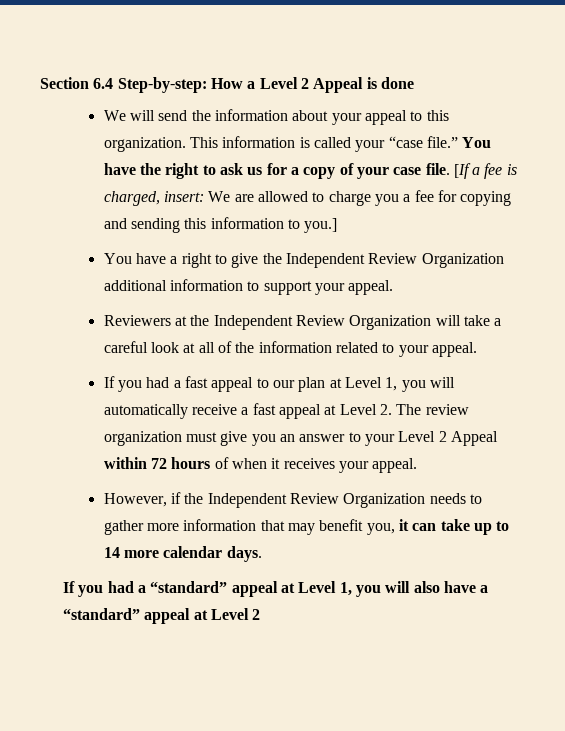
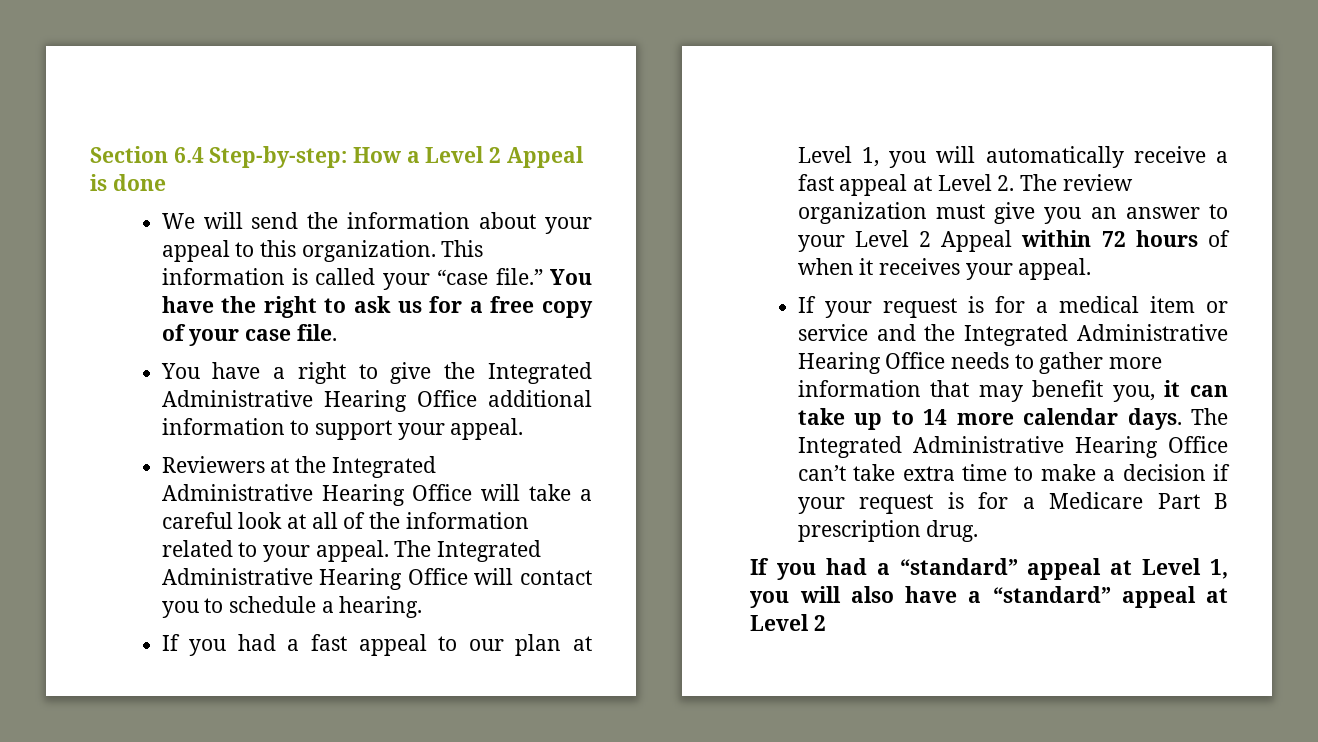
(299, 171) none -> [490,296,535,313] free
[453,163,517,179] [103,190,512,206] [103,217,338,233] [If a fee is charged, insert: We are allowed to charge you a fee for copying and sending this information to you.] -> (337, 332) none
[285,253,504,268] Independent Review Organization -> [488,362,592,384] [161,390,477,412] Integrated Administrative Hearing Office
[213,315,432,330] Independent Review Organization -> [331,456,436,478] [161,484,473,506] Integrated Administrative Hearing Office
(477, 349) none -> [394,540,542,562] [161,568,592,590] [161,596,423,618] The Integrated Administrative Hearing Office will contact you to schedule a hearing.
[103,492,426,508] However, if the Independent Review Organization -> [797,296,1228,318] [797,324,1228,346] [797,352,946,374] If your request is for a medical item or service and the Integrated Administrative Hearing Office
(262, 554) none -> [1191,408,1228,425] [797,436,1228,458] [797,464,1230,481] [797,492,1228,514] [797,520,979,542] The Integrated Administrative Hearing Office can’t take extra time to make a decision if your request is for a Medicare Part B prescription drug.

